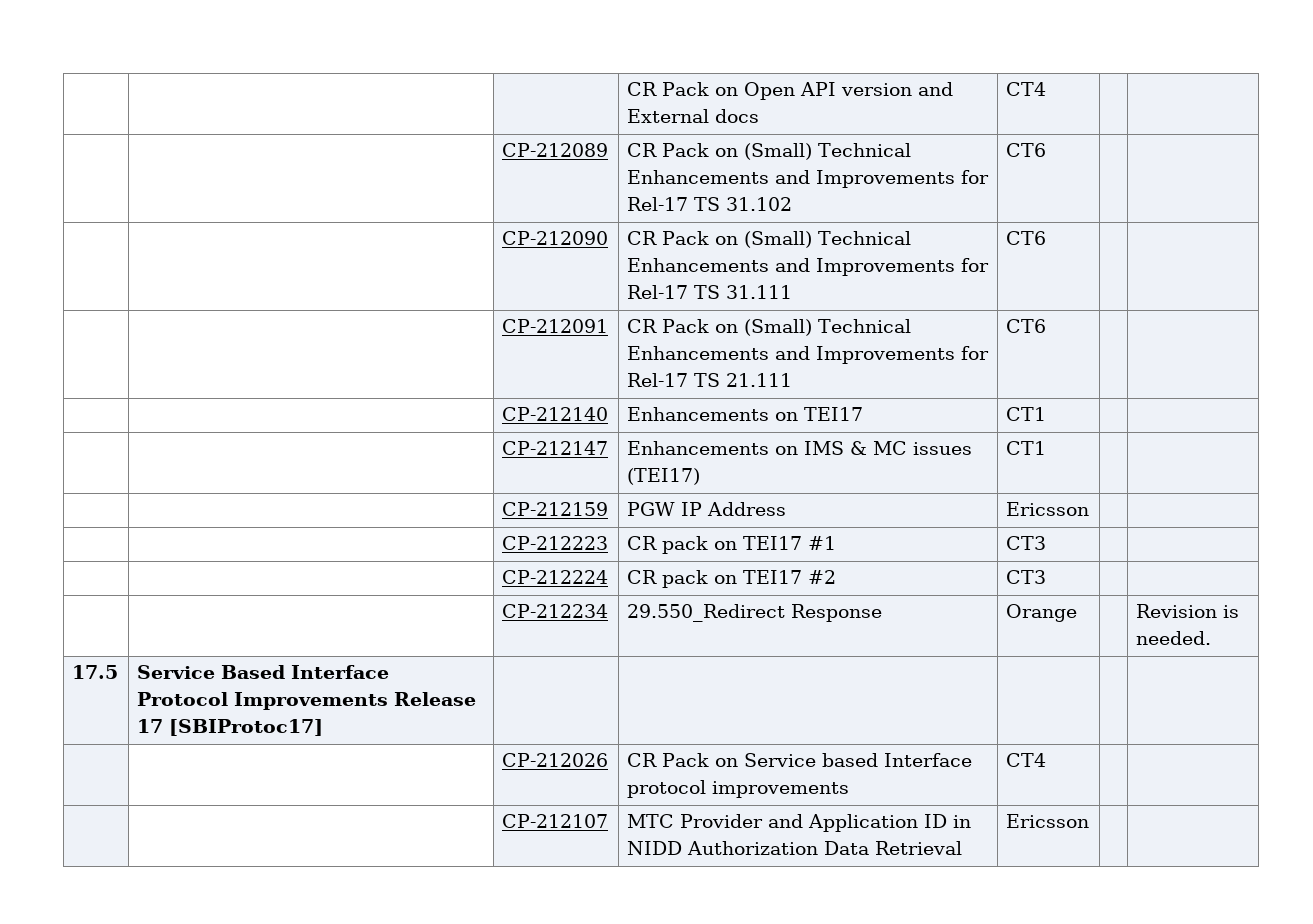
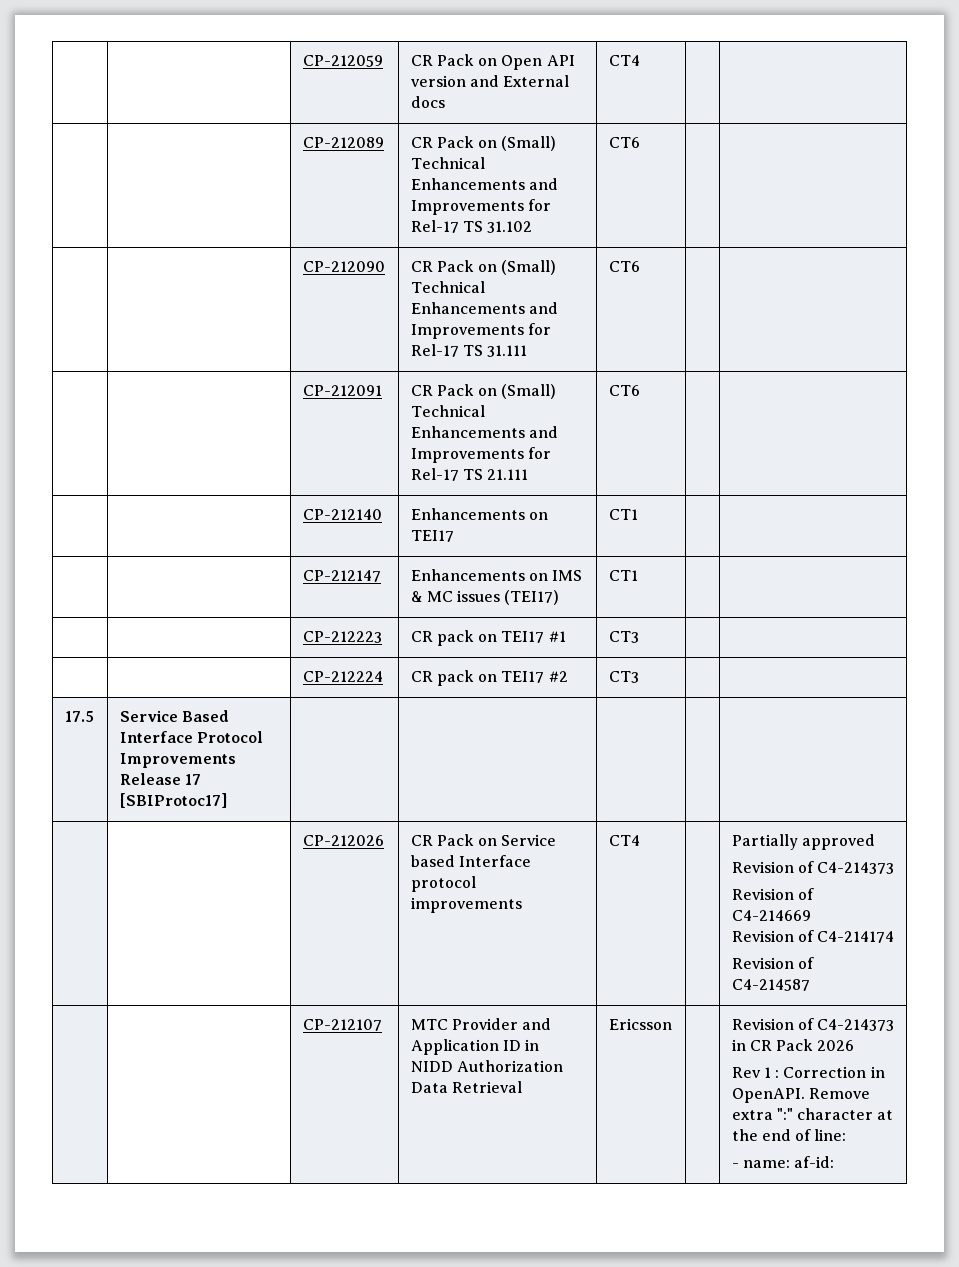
(627, 89) | | -> [302,55,383,67] | | CP-212059
[502,502,609,516] [627,502,787,516] [1006,502,1090,516] // | | CP-212159 | PGW IP Address | Ericsson | | -> (638, 575) none
[502,604,609,618] [627,604,883,622] [1006,604,1078,622] [1136,604,1240,618] [1136,631,1212,645] // | | CP-212234 | 29.550_Redirect Response | Orange | | Revision is needed. -> (639, 677) none
(1047, 760) none -> [731,834,875,850] [731,861,895,874] [731,888,814,900] [731,910,811,921] [731,930,895,943] [731,957,814,969] [731,979,810,991] Partially approved // Revision of C4-214373 // Revision of C4-214669 // Revision of C4-214174 // Revision of C4-214587
(1090, 821) none -> [731,1018,895,1031] [731,1039,855,1051] [731,1066,885,1078] [731,1088,870,1103] [731,1108,894,1120] [731,1129,847,1141] [731,1156,835,1168] Revision of C4-214373 in CR Pack 2026 // Rev 1 : Correction in OpenAPI. Remove extra ":" character at the end of line: // - name: af-id:

